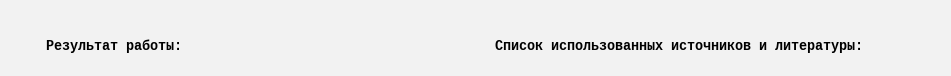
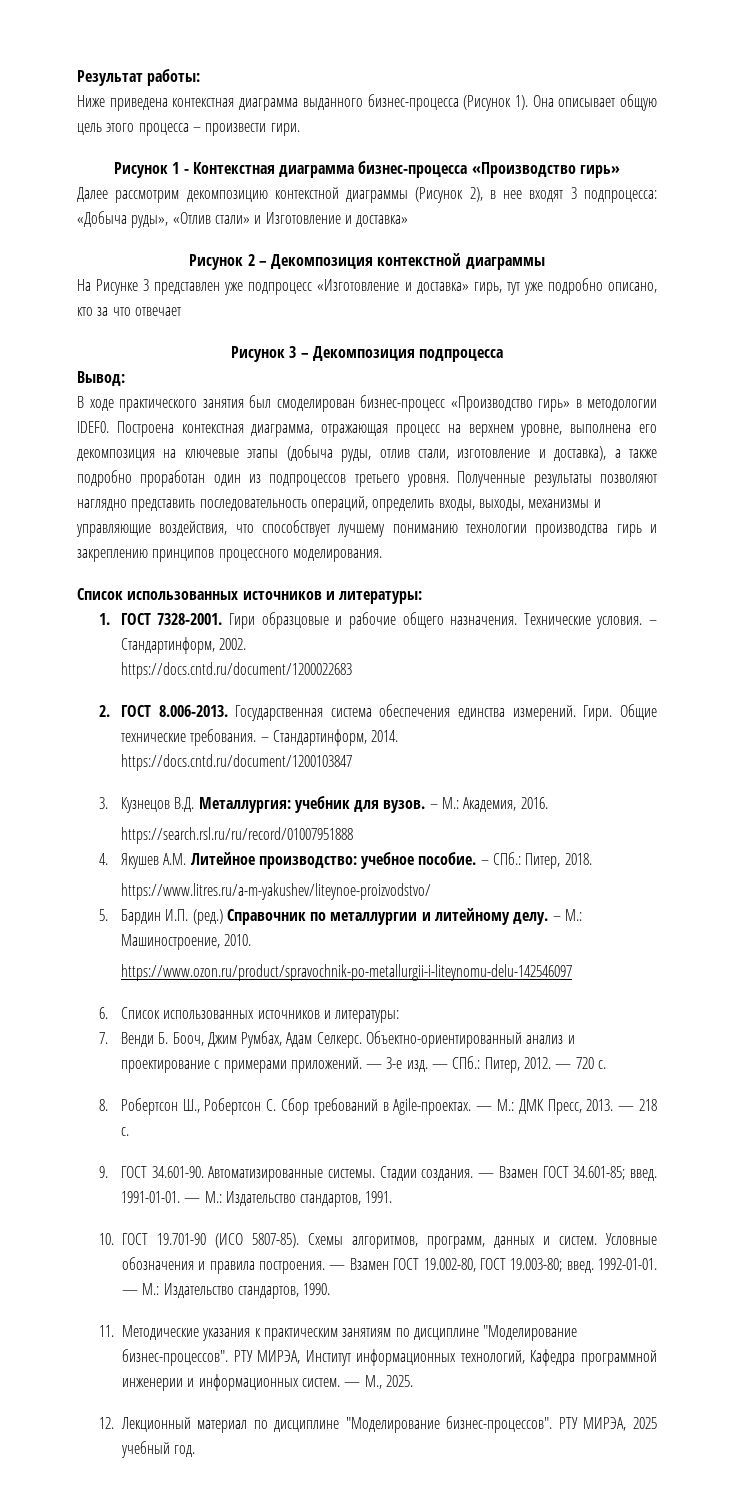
[495,40,863,53] // Список использованных источников и литературы: -> [77,94,657,111] [77,123,300,136] [113,161,621,178] [77,187,657,203] [77,211,409,228] [189,253,545,270] [77,278,658,295] [77,307,181,316] [230,346,504,362] [77,371,125,386] [77,395,657,412] [77,421,657,437] [77,445,657,462] [77,470,657,487] [77,496,601,512] [76,520,657,537] [77,549,382,562] [77,588,423,604] [98,612,658,629] [120,637,247,654] [120,662,352,679] [98,704,657,721] [120,729,399,746] [120,754,352,771] [98,796,548,813] [120,827,353,844] [98,852,592,869] [120,883,431,900] [98,908,583,925] [120,934,252,950] [120,964,572,981] [98,1007,400,1023] [98,1031,575,1048] [120,1056,607,1073] [98,1098,657,1115] [120,1127,129,1136] [98,1166,657,1182] [120,1191,393,1207] [98,1233,657,1249] [121,1257,657,1274] [121,1283,331,1299] [98,1325,578,1341] [121,1349,657,1366] [121,1374,413,1391] [98,1416,657,1433] [120,1441,196,1458] // Ниже приведена контекстная диаграмма выданного бизнес-процесса (Рисунок 1). Она описывает общую цель этого процесса – произвести гири. // Рисунок 1 - Контекстная диаграмма бизнес-процесса «Производство гирь» // Далее рассмотрим декомпозицию контекстной диаграммы (Рисунок 2), в нее входят 3 подпроцесса: «Добыча руды», «Отлив стали» и Изготовление и доставка» // Рисунок 2 – Декомпозиция контекстной диаграммы // На Рисунке 3 представлен уже подпроцесс «Изготовление и доставка» гирь, тут уже подробно описано, кто за что отвечает // Рисунок 3 – Декомпозиция подпроцесса // Вывод: // В ходе практического занятия был смоделирован бизнес-процесс «Производство гирь» в методологии IDEF0. Построена контекстная диаграмма, отражающая процесс на верхнем уровне, выполнена его декомпозиция на ключевые этапы (добыча руды, отлив стали, изготовление и доставка), а также подробно проработан один из подпроцессов третьего уровня. Полученные результаты позволяют наглядно представить последовательность операций, определить входы, выходы, механизмы и управляющие воздействия, что способствует лучшему пониманию технологии производства гирь и закреплению принципов процессного моделирования. // Список использованных источников и литературы: // 1. ГОСТ 7328-2001. Гири образцовые и рабочие общего назначения. Технические условия. – Стандартинформ, 2002. // https://docs.cntd.ru/document/1200022683 // 2. ГОСТ 8.006-2013. Государственная система обеспечения единства измерений. Гири. Общие технические требования. – Стандартинформ, 2014. // https://docs.cntd.ru/document/1200103847 // 3. Кузнецов В.Д. Металлургия: учебник для вузов. – М.: Академия, 2016. // https://search.rsl.ru/ru/record/01007951888 // 4. Якушев А.М. Литейное производство: учебное пособие. – СПб.: Питер, 2018. // https://www.litres.ru/a-m-yakushev/liteynoe-proizvodstvo/ // 5. Бардин И.П. (ред.) Справочник по металлургии и литейному делу. – М.: Машиностроение, 2010. // https://www.ozon.ru/product/spravochnik-po-metallurgii-i-liteynomu-delu-142546097 // 6. Список использованных источников и литературы: // 7. Венди Б. Бооч, Джим Румбах, Адам Селкерс. Объектно-ориентированный анализ и проектирование с примерами приложений. — 3-е изд. — СПб.: Питер, 2012. — 720 с. // 8. Робертсон Ш., Робертсон С. Сбор требований в Agile-проектах. — М.: ДМК Пресс, 2013. — 218 с. // 9. ГОСТ 34.601-90. Автоматизированные системы. Стадии создания. — Взамен ГОСТ 34.601-85; введ. 1991-01-01. — М.: Издательство стандартов, 1991. // 10. ГОСТ 19.701-90 (ИСО 5807-85). Схемы алгоритмов, программ, данных и систем. Условные обозначения и правила построения. — Взамен ГОСТ 19.002-80, ГОСТ 19.003-80; введ. 1992-01-01. — М.: Издательство стандартов, 1990. // 11. Методические указания к практическим занятиям по дисциплине "Моделирование бизнес-процессов". РТУ МИРЭА, Институт информационных технологий, Кафедра программной инженерии и информационных систем. — М., 2025. // 12. Лекционный материал по дисциплине "Моделирование бизнес-процессов". РТУ МИРЭА, 2025 учебный год.

